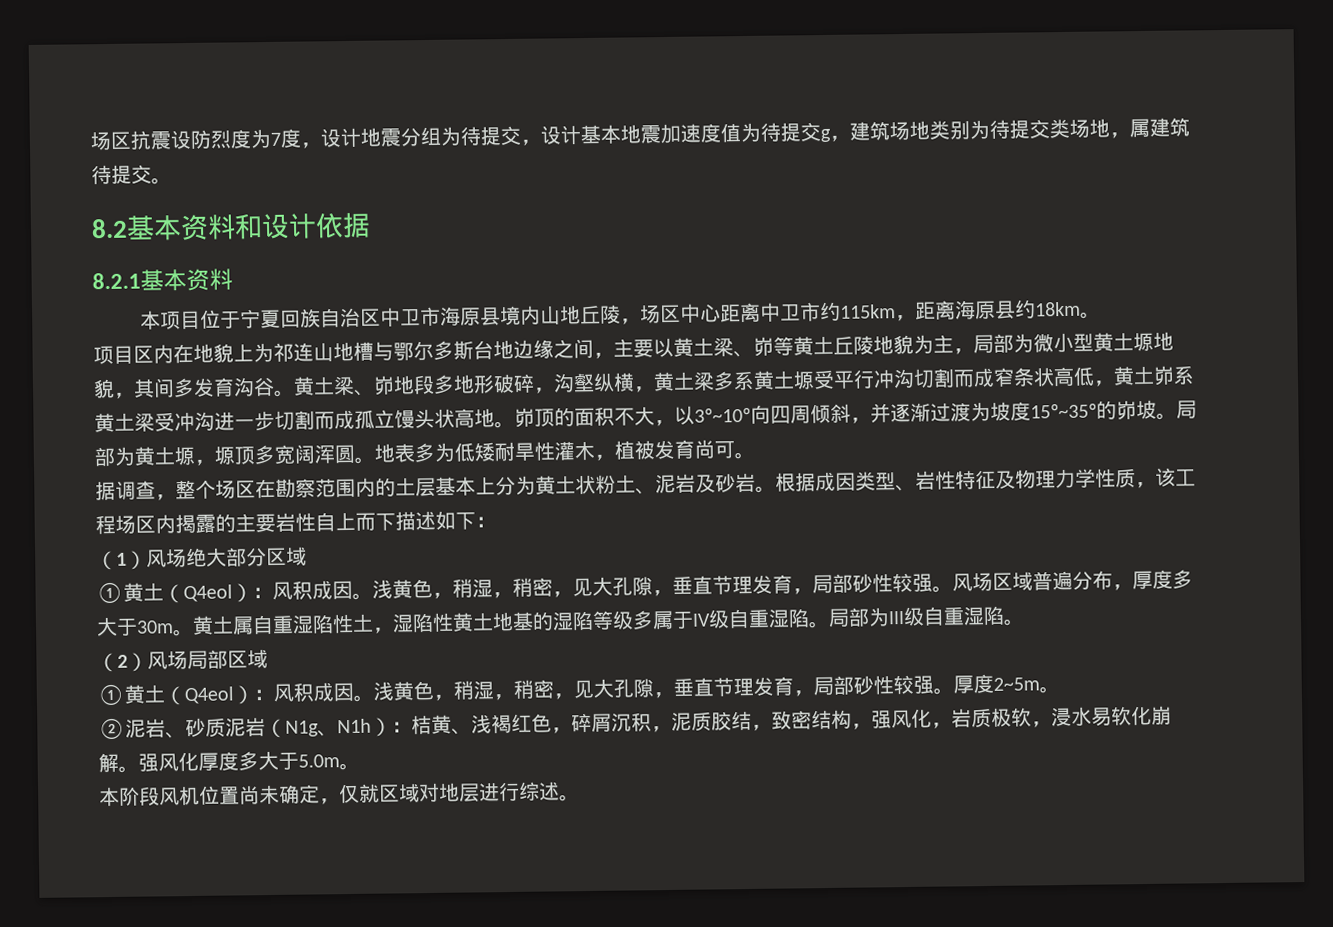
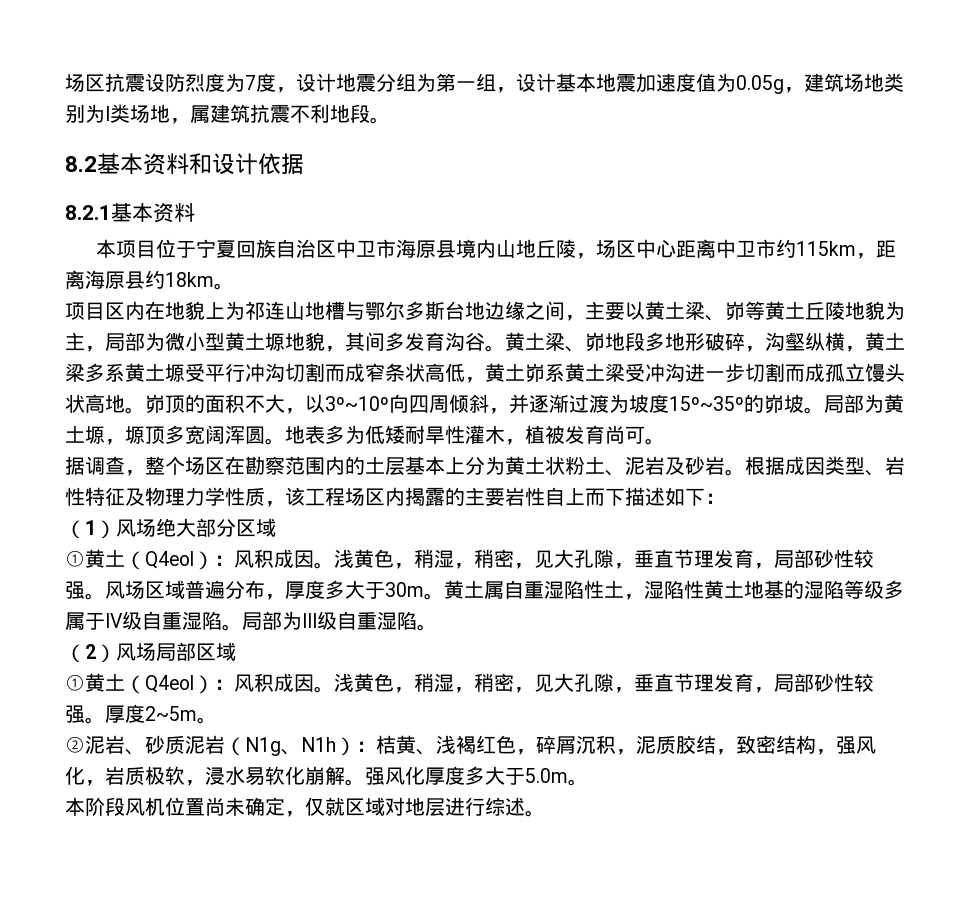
[460,125,521,146] 待提交 -> [436,73,496,92] 第一组
[760,122,831,143] 待提交g -> [736,75,784,94] 0.05g
[989,119,1050,139] 待提交 -> [105,106,110,121] I
[91,164,152,185] 待提交 -> [250,104,370,123] 抗震不利地段

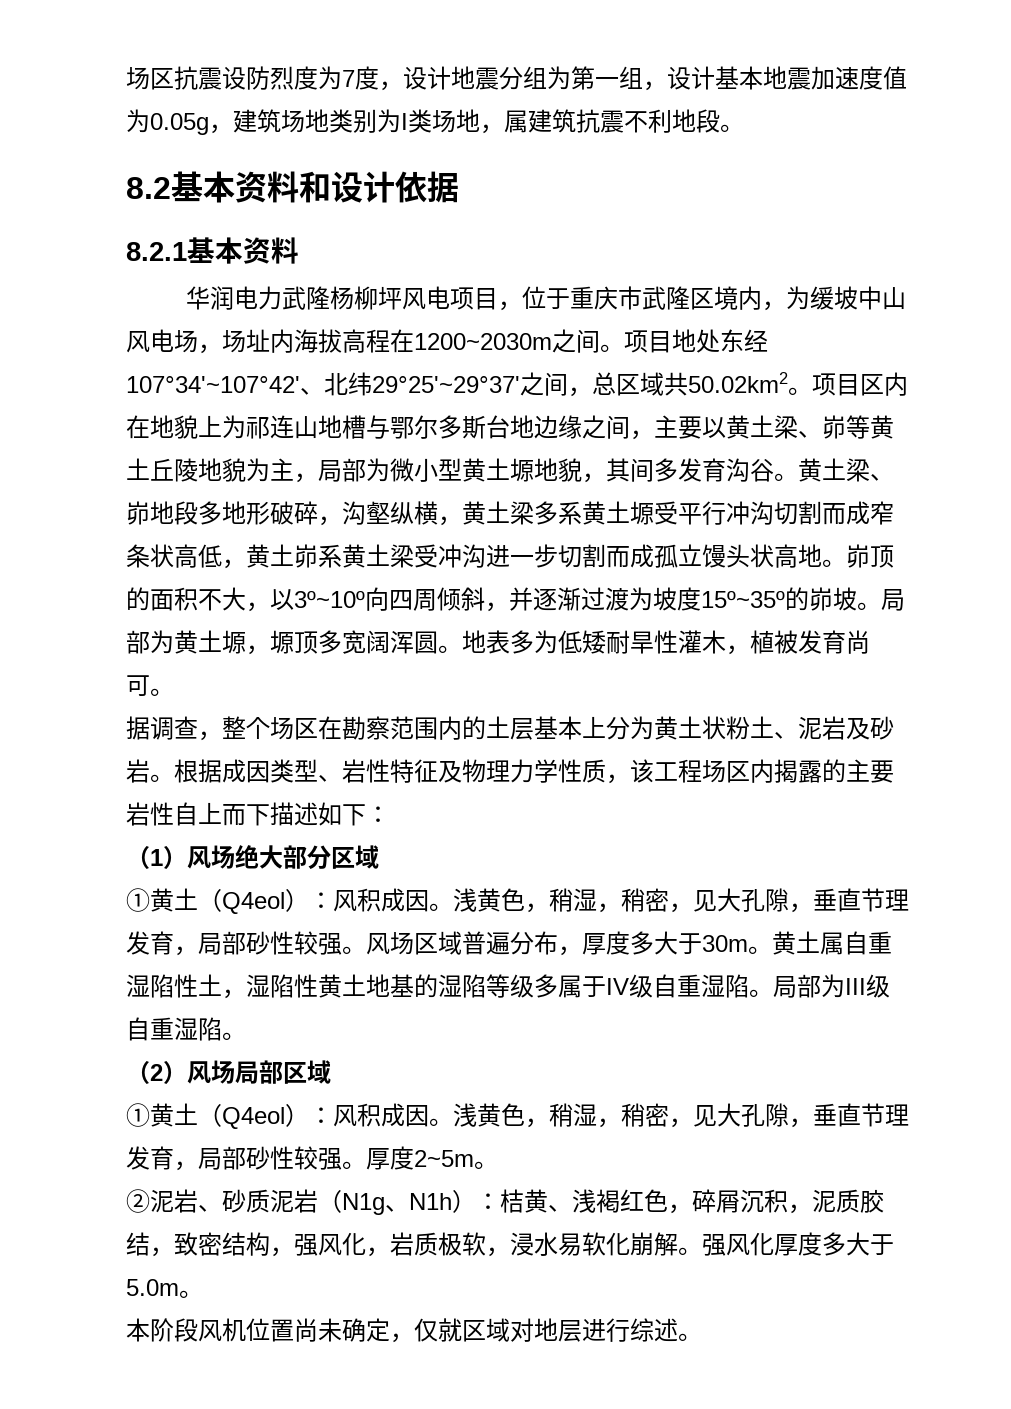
[95,239,896,259] [65,270,234,290] 本项目位于宁夏回族自治区中卫市海原县境内山地丘陵，场区中心距离中卫市约115km，距离海原县约18km。 // -> [186,286,907,311] [126,329,768,354] [126,372,812,397] 华润电力武隆杨柳坪风电项目，位于重庆市武隆区境内，为缓坡中山风电场，场址内海拔高程在1200~2030m之间。项目地处东经107°34'~107°42'、北纬29°25'~29°37'之间，总区域共50.02km2。

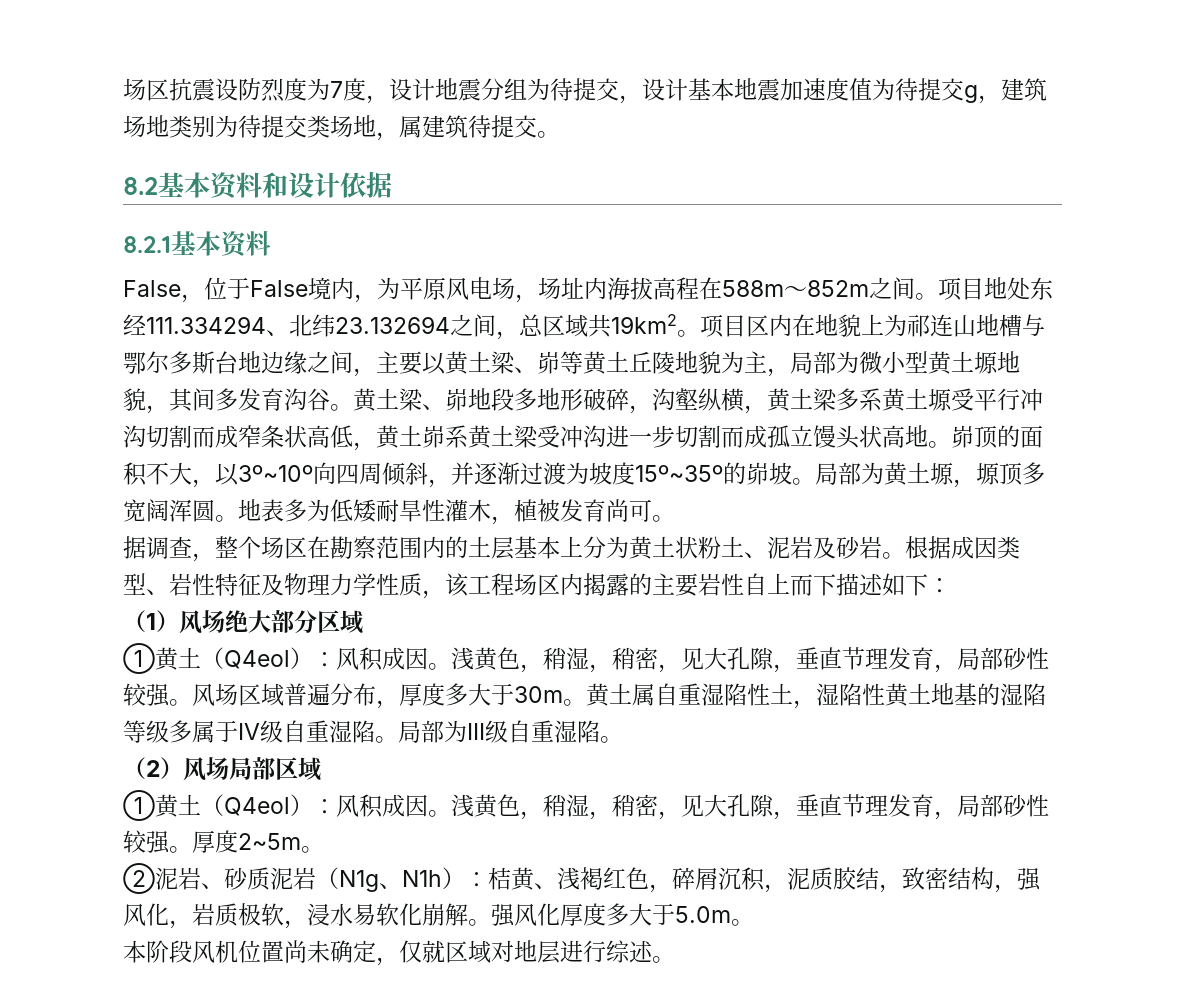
[571,66,643,90] 第一组 -> [550,78,619,101] 待提交
[150,113,209,135] 0.05g -> [895,78,978,103] 待提交g
[401,113,408,130] I -> [238,115,307,138] 待提交
[576,109,720,133] 抗震不利地段 -> [468,115,537,138] 待提交
[186,286,907,311] 华润电力武隆杨柳坪风电项目，位于重庆市武隆区境内，为缓坡中山 -> [123,277,446,303] False，位于False境内，为平原
[414,333,552,350] 1200~2030m -> [722,280,869,297] 588m～852m
[126,372,520,396] 107°34'~107°42'、北纬29°25'~29°37' -> [146,314,450,337] 111.334294、北纬23.132694
[688,372,788,393] 50.02km2 -> [611,314,677,334] 19km2

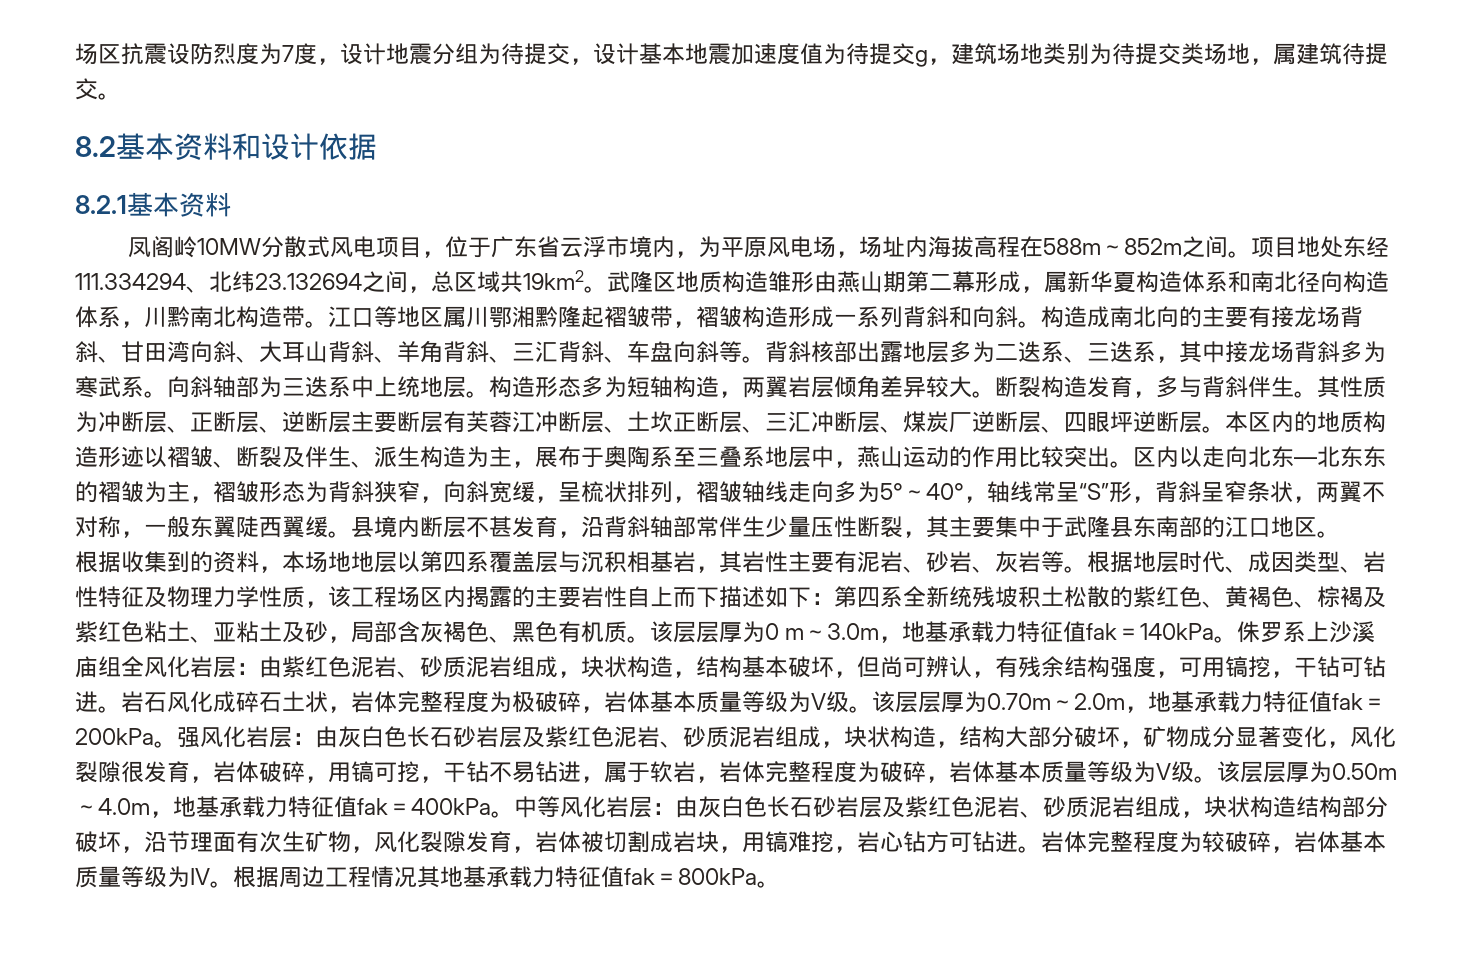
[123,277,308,303] False，位于False -> [128,236,630,258] 凤阁岭10MW分散式风电项目，位于广东省云浮市
[700,314,1045,338] [123,351,1020,377] [123,388,1043,414] [123,425,1043,451] [123,462,1045,488] [123,499,675,525] [123,536,951,562] 项目区内在地貌上为祁连山地槽与鄂尔多斯台地边缘之间，主要以黄土梁、峁等黄土丘陵地貌为主，局部为微小型黄土塬地貌，其间多发育沟谷。黄土梁、峁地段多地形破碎，沟壑纵横，黄土梁多系黄土塬受平行冲沟切割而成窄条状高低，黄土峁系黄土梁受冲沟进一步切割而成孤立馒头状高地。峁顶的面积不大，以3º~10º向四周倾斜，并逐渐过渡为坡度15º~35º的峁坡。局部为黄土塬，塬顶多宽阔浑圆。地表多为低矮耐旱性灌木，植被发育尚可。 // 据调查，整个场区在勘察范围内的土层基本上分为黄土状粉土、泥岩及砂岩。根据 -> [607,271,1389,293] [75,306,1363,328] [75,340,1386,363] [75,375,1386,398] [75,411,1386,433] [75,446,1386,468] [75,481,1385,503] [75,516,1340,538] [75,551,1248,573] 武隆区地质构造雏形由燕山期第二幕形成，属新华夏构造体系和南北径向构造体系，川黔南北构造带。江口等地区属川鄂湘黔隆起褶皱带，褶皱构造形成一系列背斜和向斜。构造成南北向的主要有接龙场背斜、甘田湾向斜、大耳山背斜、羊角背斜、三汇背斜、车盘向斜等。背斜核部出露地层多为二迭系、三迭系，其中接龙场背斜多为寒武系。向斜轴部为三迭系中上统地层。构造形态多为短轴构造，两翼岩层倾角差异较大。断裂构造发育，多与背斜伴生。其性质为冲断层、正断层、逆断层主要断层有芙蓉江冲断层、土坎正断层、三汇冲断层、煤炭厂逆断层、四眼坪逆断层。本区内的地质构造形迹以褶皱、断裂及伴生、派生构造为主，展布于奥陶系至三叠系地层中，燕山运动的作用比较突出。区内以走向北东—北东东的褶皱为主，褶皱形态为背斜狭窄，向斜宽缓，呈梳状排列，褶皱轴线走向多为5°～40°，轴线常呈“S”形，背斜呈窄条状，两翼不对称，一般东翼陡西翼缓。县境内断层不甚发育，沿背斜轴部常伴生少量压性断裂，其主要集中于武隆县东南部的江口地区。 // 根据收集到的资料，本场地地层以第四系覆盖层与沉积相基岩，其岩性主要有泥岩、砂岩、灰岩等。根据地层时代、
[123,610,363,634] [123,643,1049,674] [123,683,1046,709] [123,720,623,743] [123,757,321,781] [123,790,1049,821] [123,830,324,854] [123,863,1041,894] [123,903,754,929] [123,940,653,966] // （1）风场绝大部分区域 // ①黄土（Q4eol）：风积成因。浅黄色，稍湿，稍密，见大孔隙，垂直节理发育，局部砂性较强。风场区域普遍分布，厚度多大于30m。黄土属自重湿陷性土，湿陷性黄土地基的湿陷等级多属于IV级自重湿陷。局部为III级自重湿陷。 // （2）风场局部区域 // ①黄土（Q4eol）：风积成因。浅黄色，稍湿，稍密，见大孔隙，垂直节理发育，局部砂性较强。厚度2~5m。 // ②泥岩、砂质泥岩（N1g、N1h）：桔黄、浅褐红色，碎屑沉积，泥质胶结，致密结构，强风化，岩质极软，浸水易软化崩解。强风化厚度多大于5.0m。 // 本阶段风机位置尚未确定，仅就区域对地层进行综述 -> [834,586,1386,608] [75,621,1376,643] [75,656,1386,678] [75,691,1386,713] [75,726,1396,748] [75,761,1397,783] [75,796,1388,818] [75,831,1386,853] [75,866,757,888] 第四系全新统残坡积土松散的紫红色、黄褐色、棕褐及紫红色粘土、亚粘土及砂，局部含灰褐色、黑色有机质。该层层厚为0 m～3.0m，地基承载力特征值fak＝140kPa。侏罗系上沙溪庙组全风化岩层：由紫红色泥岩、砂质泥岩组成，块状构造，结构基本破坏，但尚可辨认，有残余结构强度，可用镐挖，干钻可钻进。岩石风化成碎石土状，岩体完整程度为极破碎，岩体基本质量等级为Ⅴ级。该层层厚为0.70m～2.0m，地基承载力特征值fak＝200kPa。强风化岩层：由灰白色长石砂岩层及紫红色泥岩、砂质泥岩组成，块状构造，结构大部分破坏，矿物成分显著变化，风化裂隙很发育，岩体破碎，用镐可挖，干钻不易钻进，属于软岩，岩体完整程度为破碎，岩体基本质量等级为Ⅴ级。该层层厚为0.50m～4.0m，地基承载力特征值fak＝400kPa。中等风化岩层：由灰白色长石砂岩层及紫红色泥岩、砂质泥岩组成，块状构造结构部分破坏，沿节理面有次生矿物，风化裂隙发育，岩体被切割成岩块，用镐难挖，岩心钻方可钻进。岩体完整程度为较破碎，岩体基本质量等级为IV。根据周边工程情况其地基承载力特征值fak＝800kPa

